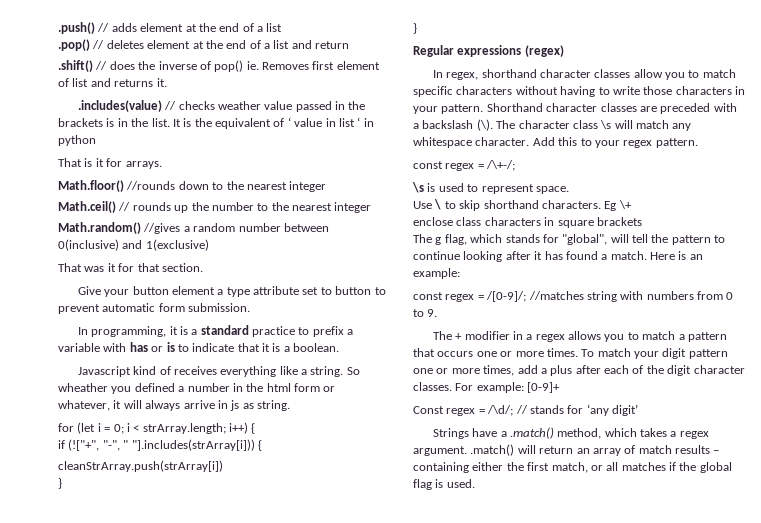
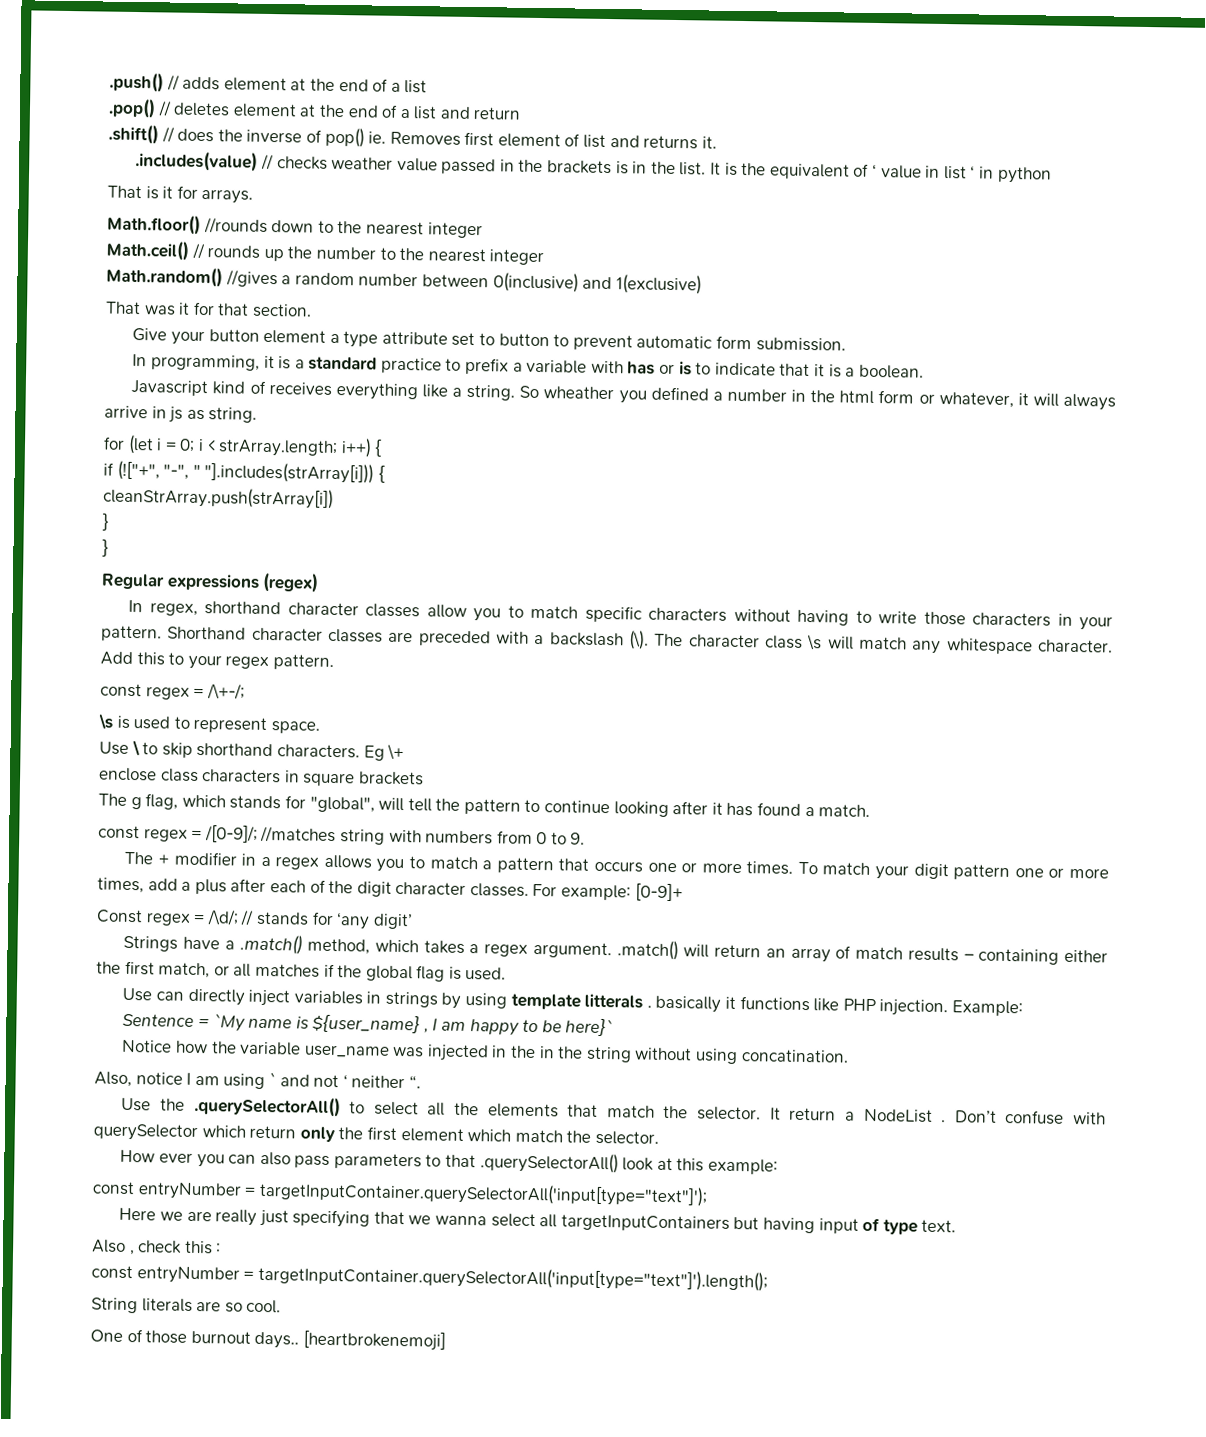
[650,251,703,260] [413,268,460,279] Here is an example: -> (871, 810) none
(475, 483) none -> [122,987,1023,1017] [122,1013,614,1037] [122,1039,849,1065] [94,1071,421,1090] [121,1094,1106,1125] [93,1123,659,1145] [120,1149,779,1175] [92,1180,708,1207] [119,1207,957,1235] [92,1239,222,1256] [91,1264,768,1292] [91,1297,282,1314] [90,1329,446,1351] // Use can directly inject variables in strings by using template litterals . basically it functions like PHP injection. Example: // Sentence = `My name is ${user_name} , I am happy to be here}` // Notice how the variable user_name was injected in the in the string without using concatination. // Also, notice I am using ` and not ‘ neither “. // Use the .querySelectorAll() to select all the elements that match the selector. It return a NodeList . Don’t confuse with querySelector which return only the first element which match the selector. // How ever you can also pass parameters to that .querySelectorAll() look at this example: // const entryNumber = targetInputContainer.querySelectorAll('input[type="text"]'); // Here we are really just specifying that we wanna select all targetInputContainers but having input of type text. // Also , check this : // const entryNumber = targetInputContainer.querySelectorAll('input[type="text"]').length(); // String literals are so cool. // One of those burnout days.. [heartbrokenemoji]

